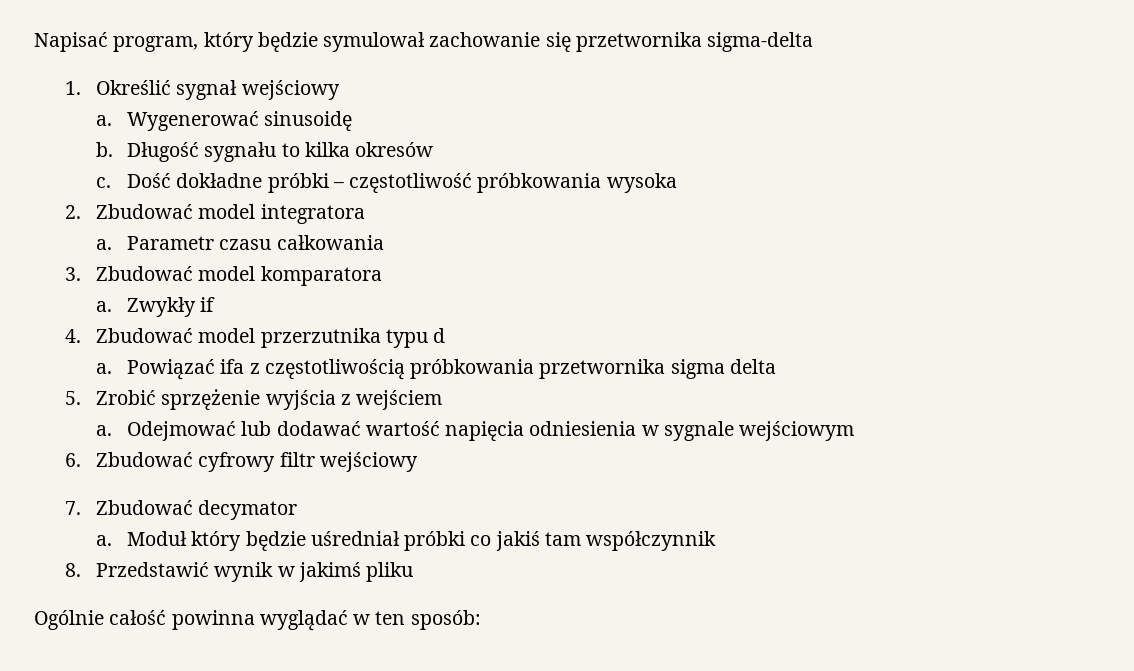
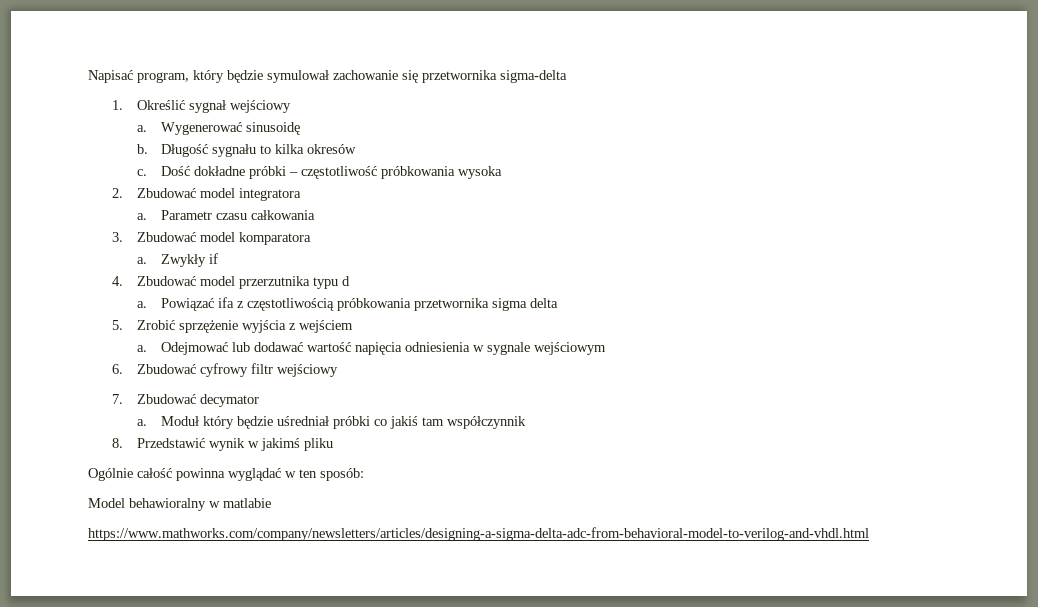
(481, 620) none -> [88,498,271,511] [88,527,869,541] // Model behawioralny w matlabie // https://www.mathworks.com/company/newsletters/articles/designing-a-sigma-delta-adc-from-behavioral-model-to-verilog-and-vhdl.html

